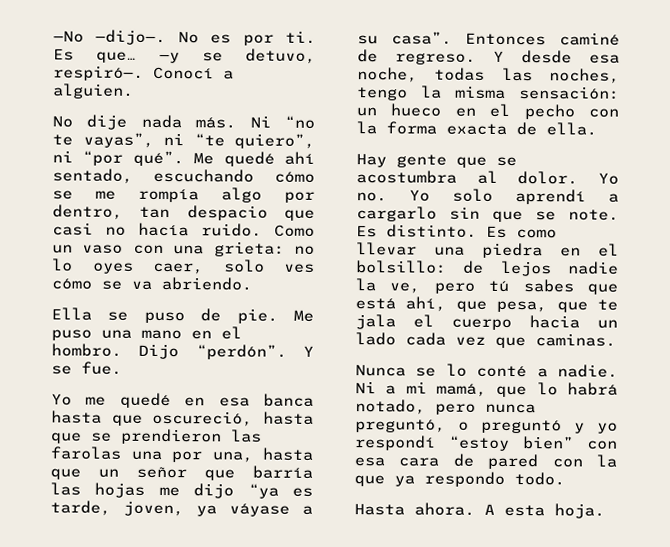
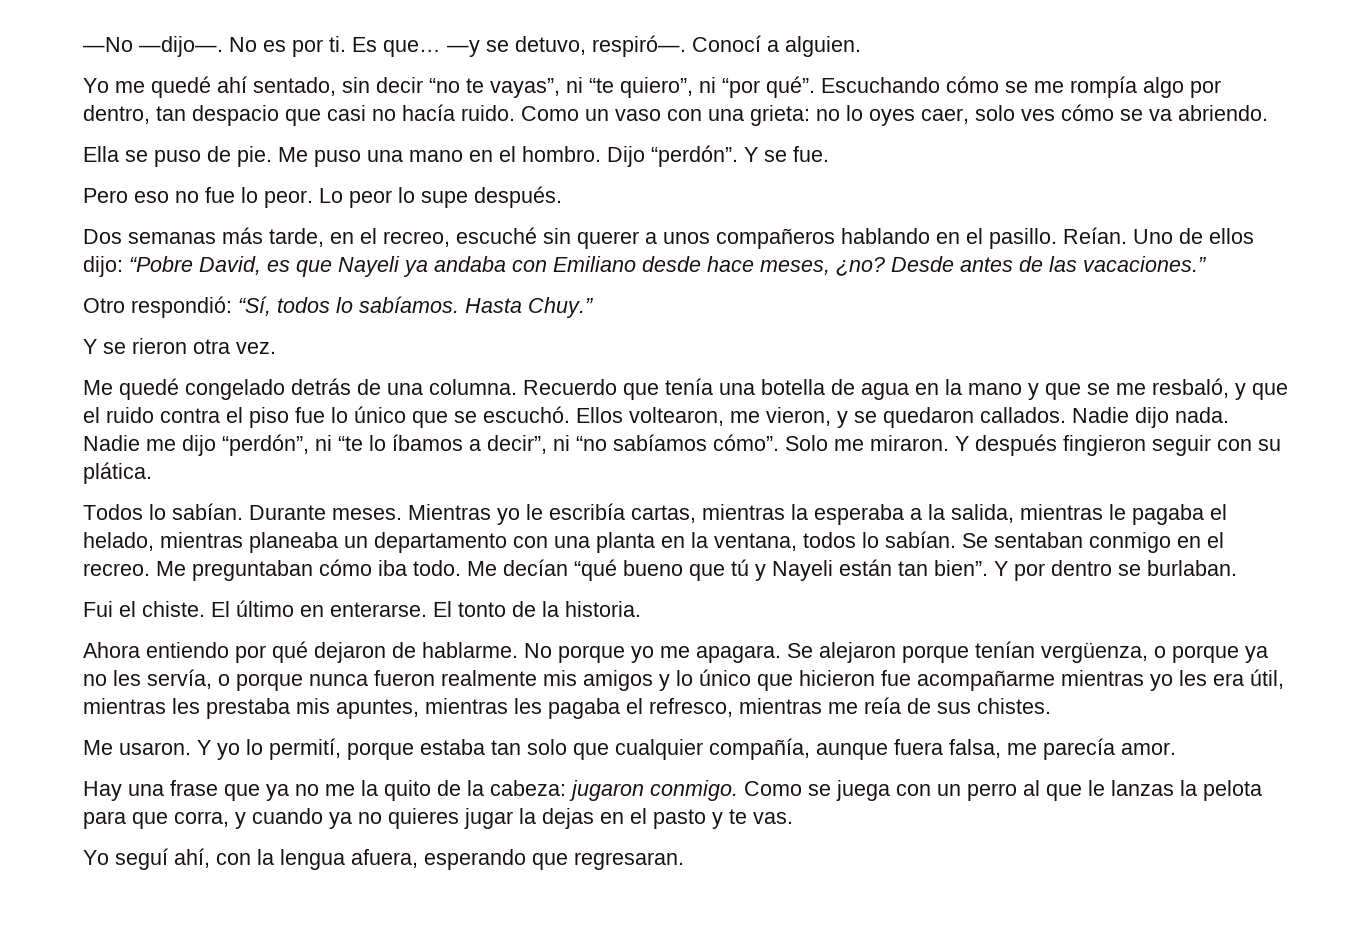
[52,114,271,130] No dije nada más. Ni -> [83,76,423,98] Yo me quedé ahí sentado, sin decir
[193,151,315,167] [52,168,254,184] Me quedé ahí sentado, escuchando -> [821,77,940,93] Escuchando
[51,392,314,409] [51,410,314,427] [51,428,262,445] [50,446,313,463] [50,465,313,481] [50,482,313,499] [50,500,313,517] [357,31,620,46] [357,49,620,65] [357,67,620,84] [356,85,620,101] [356,103,619,120] [356,121,597,136] [356,153,517,168] [356,170,619,185] [356,188,619,205] [356,206,619,223] [356,224,557,239] [356,242,619,259] [356,260,619,277] [355,278,618,295] [355,296,618,313] [355,314,618,331] [355,332,616,349] [355,363,618,378] [355,381,618,398] [355,399,536,415] [355,419,618,434] [354,435,618,452] [354,453,617,470] [354,471,565,487] [354,502,605,519] Yo me quedé en esa banca hasta que oscureció, hasta que se prendieron las farolas una por una, hasta que un señor que barría las hojas me dijo “ya es tarde, joven, ya váyase a su casa”. Entonces caminé de regreso. Y desde esa noche, todas las noches, tengo la misma sensación: un hueco en el pecho con la forma exacta de ella. // Hay gente que se acostumbra al dolor. Yo no. Yo solo aprendí a cargarlo sin que se note. Es distinto. Es como llevar una piedra en el bolsillo: de lejos nadie la ve, pero tú sabes que está ahí, que pesa, que te jala el cuerpo hacia un lado cada vez que caminas. // Nunca se lo conté a nadie. Ni a mi mamá, que lo habrá notado, pero nunca preguntó, o preguntó y yo respondí “estoy bien” con esa cara de pared con la que ya respondo todo. // Hasta ahora. A esta hoja. -> [83,186,562,208] [83,227,1254,249] [83,256,1206,277] [83,296,593,318] [83,338,276,354] [83,378,1288,400] [83,406,1229,428] [83,434,1281,456] [83,462,152,484] [83,503,1227,525] [83,531,1224,553] [83,559,1237,581] [83,600,641,617] [83,641,1268,663] [83,669,1284,691] [83,697,1051,719] [83,738,1176,760] [83,780,1262,801] [83,808,793,829] [83,848,684,870] Pero eso no fue lo peor. Lo peor lo supe después. // Dos semanas más tarde, en el recreo, escuché sin querer a unos compañeros hablando en el pasillo. Reían. Uno de ellos dijo: “Pobre David, es que Nayeli ya andaba con Emiliano desde hace meses, ¿no? Desde antes de las vacaciones.” // Otro respondió: “Sí, todos lo sabíamos. Hasta Chuy.” // Y se rieron otra vez. // Me quedé congelado detrás de una columna. Recuerdo que tenía una botella de agua en la mano y que se me resbaló, y que el ruido contra el piso fue lo único que se escuchó. Ellos voltearon, me vieron, y se quedaron callados. Nadie dijo nada. Nadie me dijo “perdón”, ni “te lo íbamos a decir”, ni “no sabíamos cómo”. Solo me miraron. Y después fingieron seguir con su plática. // Todos lo sabían. Durante meses. Mientras yo le escribía cartas, mientras la esperaba a la salida, mientras le pagaba el helado, mientras planeaba un departamento con una planta en la ventana, todos lo sabían. Se sentaban conmigo en el recreo. Me preguntaban cómo iba todo. Me decían “qué bueno que tú y Nayeli están tan bien”. Y por dentro se burlaban. // Fui el chiste. El último en enterarse. El tonto de la historia. // Ahora entiendo por qué dejaron de hablarme. No porque yo me apagara. Se alejaron porque tenían vergüenza, o porque ya no les servía, o porque nunca fueron realmente mis amigos y lo único que hicieron fue acompañarme mientras yo les era útil, mientras les prestaba mis apuntes, mientras les pagaba el refresco, mientras me reía de sus chistes. // Me usaron. Y yo lo permití, porque estaba tan solo que cualquier compañía, aunque fuera falsa, me parecía amor. // Hay una frase que ya no me la quito de la cabeza: jugaron conmigo. Como se juega con un perro al que le lanzas la pelota para que corra, y cuando ya no quieres jugar la dejas en el pasto y te vas. // Yo seguí ahí, con la lengua afuera, esperando que regresaran.

